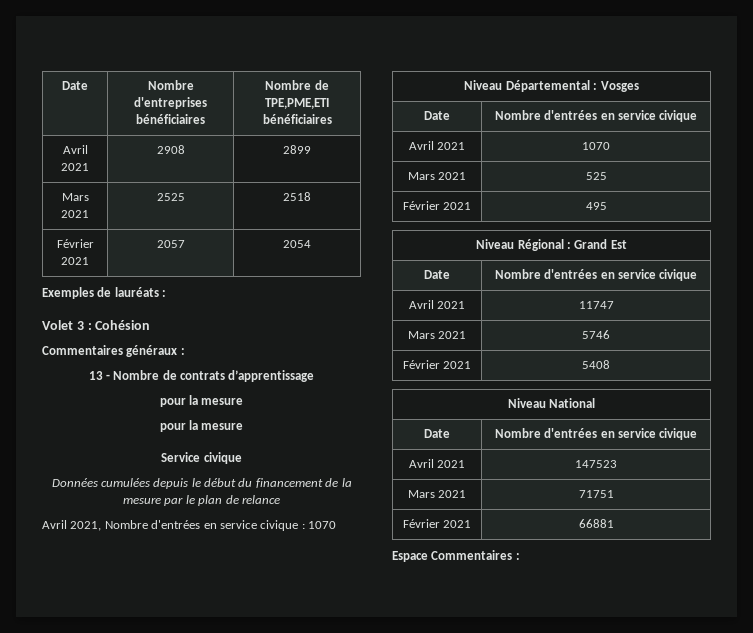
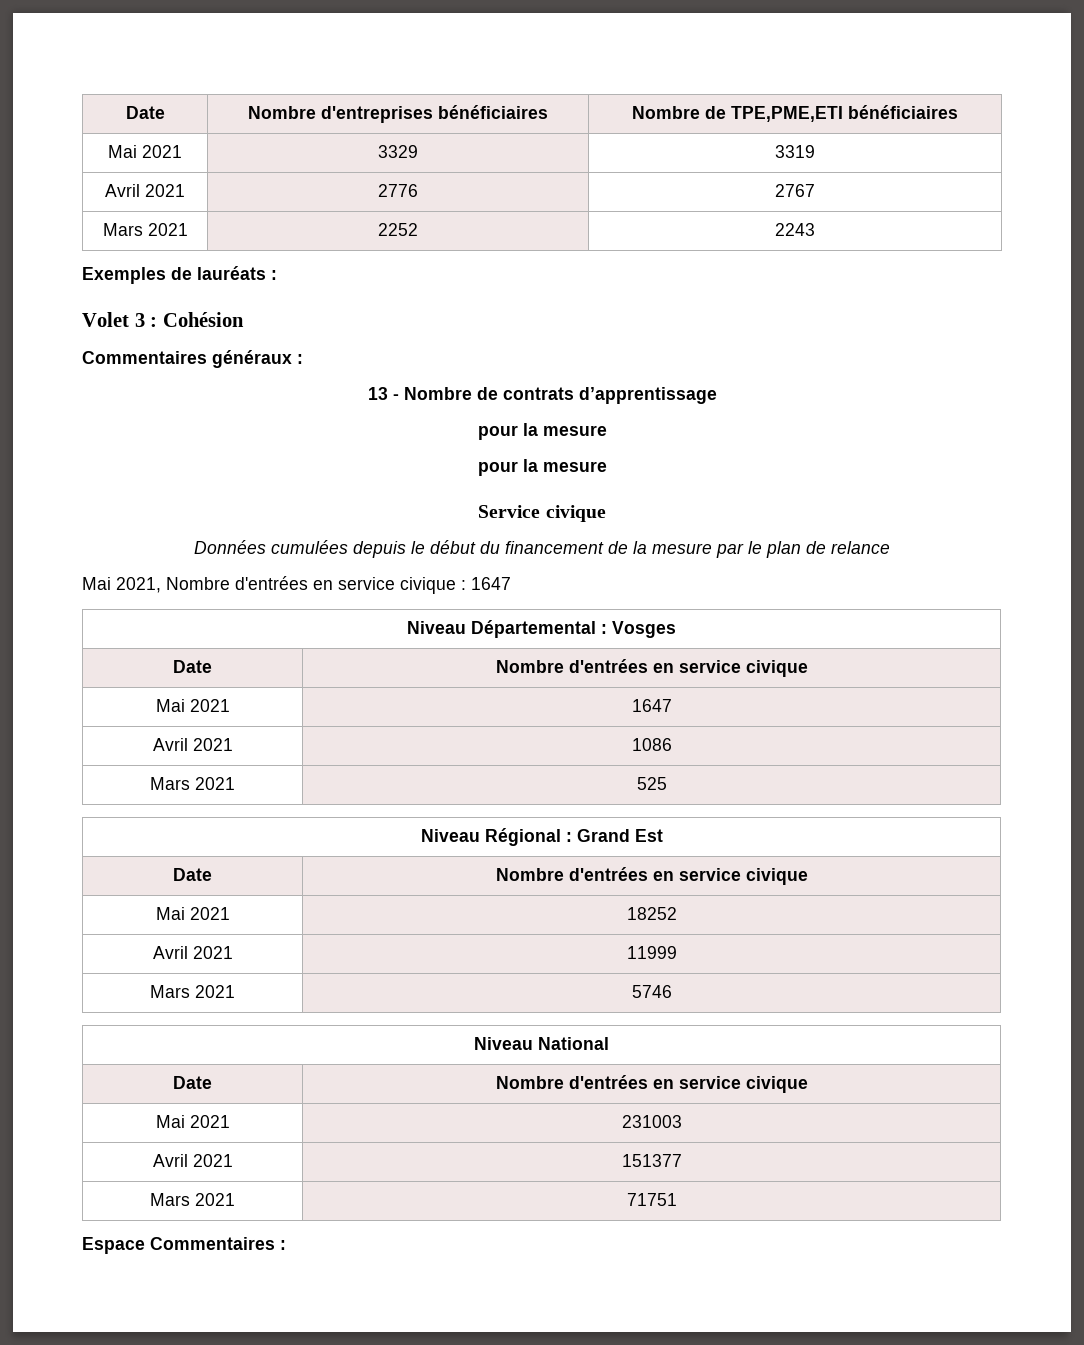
[62,145,88,154] [61,163,89,171] [156,145,185,154] [283,145,311,154] [61,193,89,201] [61,210,89,218] [156,193,185,201] [283,192,311,201] [56,239,94,248] [61,257,89,265] [156,240,185,248] [283,240,311,248] // Avril 2021 | 2908 | 2899 // Mars 2021 | 2525 | 2518 // Février 2021 | 2057 | 2054 -> [108,145,182,158] [378,145,418,158] [774,145,815,158] [105,184,185,197] [378,184,418,197] [774,184,815,197] [102,223,188,236] [378,223,418,236] [774,223,815,236] // Mai 2021 | 3329 | 3319 // Avril 2021 | 2776 | 2767 // Mars 2021 | 2252 | 2243
[42,520,67,529] Avril -> [82,577,111,590] Mai
[308,521,336,529] 1070 -> [471,577,511,590] 1647
[408,141,466,150] [582,142,610,150] // Avril 2021 | 1070 -> [155,699,230,712] [631,699,672,712] [152,738,233,751] [631,738,672,751] // Mai 2021 | 1647 // Avril 2021 | 1086
[402,201,472,210] [585,202,607,210] // Février 2021 | 495 -> (667, 783) none
[408,300,466,309] [578,301,614,309] // Avril 2021 | 11747 -> [155,907,230,920] [626,907,677,920] [152,946,233,959] [626,946,677,959] // Mai 2021 | 18252 // Avril 2021 | 11999
[402,360,472,369] [582,360,610,369] // Février 2021 | 5408 -> (672, 991) none
[408,459,466,468] [575,460,617,468] // Avril 2021 | 147523 -> [155,1115,230,1128] [621,1115,682,1128] [152,1154,233,1167] [621,1154,682,1167] // Mai 2021 | 231003 // Avril 2021 | 151377
[402,519,472,528] [578,519,614,528] // Février 2021 | 66881 -> (677, 1199) none

